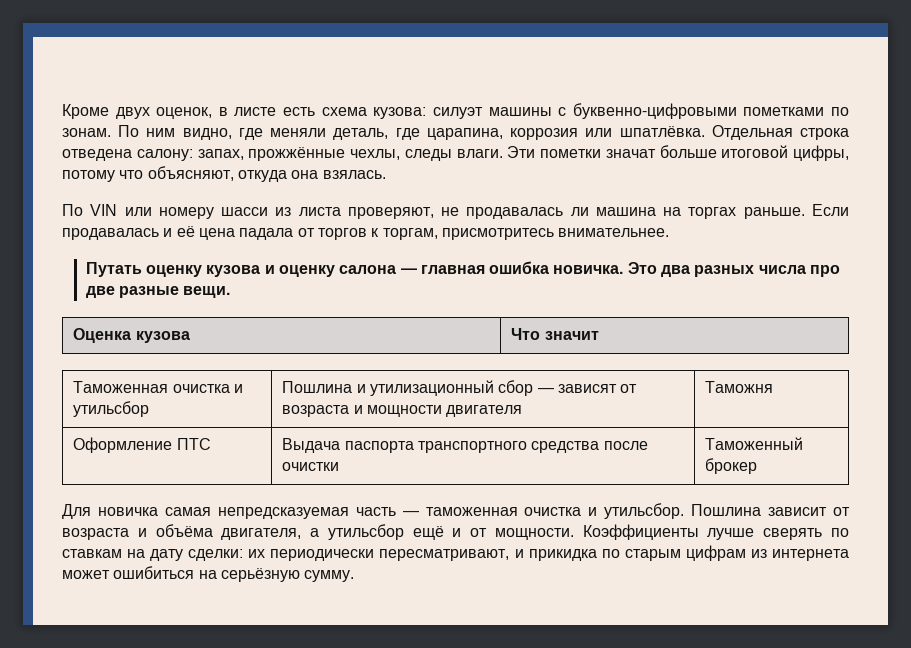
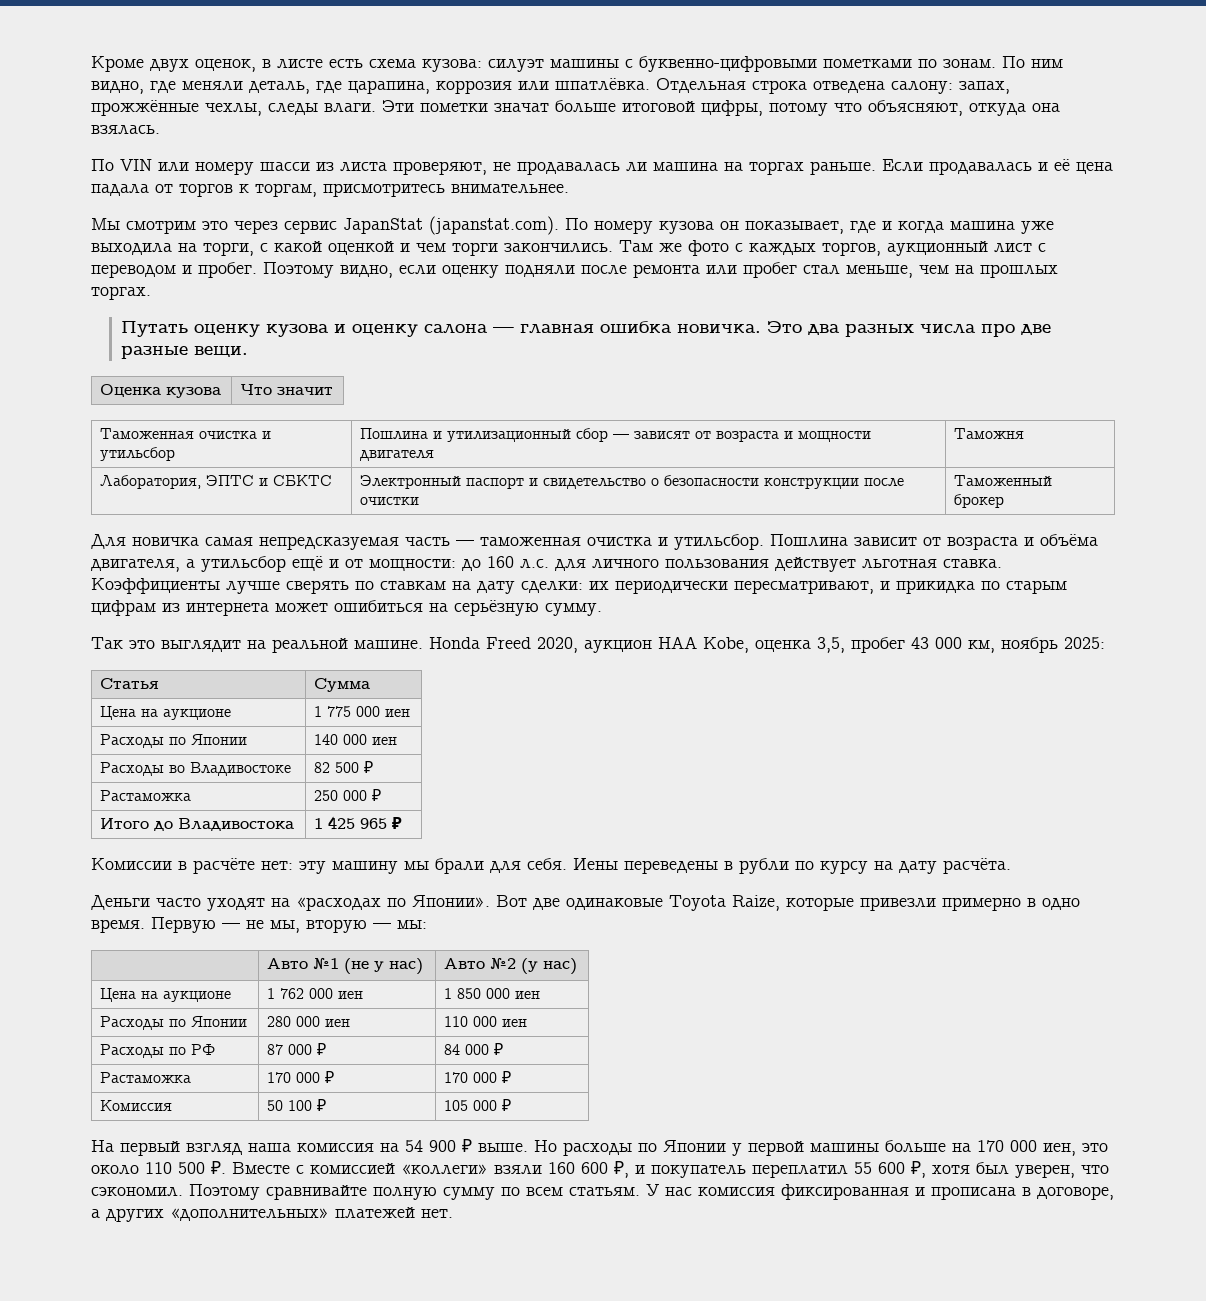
(670, 232) none -> [91,216,1054,235] [91,240,1046,256] [91,262,1058,278] [91,286,151,300] // Мы смотрим это через сервис JapanStat (japanstat.com). По номеру кузова он показывает, где и когда машина уже выходила на торги, с какой оценкой и чем торги закончились. Там же фото с каждых торгов, аукционный лист с переводом и пробег. Поэтому видно, если оценку подняли после ремонта или пробег стал меньше, чем на прошлых торгах.
[73,437,211,453] [282,438,600,453] Оформление ПТС | Выдача паспорта транспортного средства -> [99,475,332,489] [359,475,859,489] Лаборатория, ЭПТС и СБКТС | Электронный паспорт и свидетельство о безопасности конструкции
[494,528,574,540] мощности. -> [369,556,1002,572] мощности: до 160 л.с. для личного пользования действует льготная ставка.
(355, 576) none -> [91,636,1105,653] [99,678,159,689] [313,678,370,692] [99,706,231,720] [313,706,410,717] [99,734,247,748] [313,734,397,745] [99,762,291,776] [313,761,373,773] [99,790,191,801] [313,789,381,801] [99,818,294,831] [313,816,402,829] [91,858,1011,874] [91,895,1080,911] [91,917,427,933] [266,957,423,975] [443,957,577,975] [99,988,231,1002] [266,988,363,999] [443,988,540,999] [99,1016,247,1030] [266,1016,350,1027] [443,1016,527,1027] [99,1044,215,1058] [266,1043,326,1055] [443,1043,503,1055] [99,1072,191,1083] [266,1071,334,1083] [443,1071,511,1083] [99,1100,172,1111] [266,1099,326,1111] [443,1099,511,1111] [91,1139,1108,1156] [91,1161,1109,1178] [91,1184,1114,1200] [91,1207,453,1222] // Так это выглядит на реальной машине. Honda Freed 2020, аукцион HAA Kobe, оценка 3,5, пробег 43 000 км, ноябрь 2025: // Статья | Сумма // Цена на аукционе | 1 775 000 иен // Расходы по Японии | 140 000 иен // Расходы во Владивостоке | 82 500 ₽ // Растаможка | 250 000 ₽ // Итого до Владивостока | 1 425 965 ₽ // Комиссии в расчёте нет: эту машину мы брали для себя. Иены переведены в рубли по курсу на дату расчёта. // Деньги часто уходят на «расходах по Японии». Вот две одинаковые Toyota Raize, которые привезли примерно в одно время. Первую — не мы, вторую — мы: // | Авто №1 (не у нас) | Авто №2 (у нас) // Цена на аукционе | 1 762 000 иен | 1 850 000 иен // Расходы по Японии | 280 000 иен | 110 000 иен // Расходы по РФ | 87 000 ₽ | 84 000 ₽ // Растаможка | 170 000 ₽ | 170 000 ₽ // Комиссия | 50 100 ₽ | 105 000 ₽ // На первый взгляд наша комиссия на 54 900 ₽ выше. Но расходы по Японии у первой машины больше на 170 000 иен, это около 110 500 ₽. Вместе с комиссией «коллеги» взяли 160 600 ₽, и покупатель переплатил 55 600 ₽, хотя был уверен, что сэкономил. Поэтому сравнивайте полную сумму по всем статьям. У нас комиссия фиксированная и прописана в договоре, а других «дополнительных» платежей нет.

